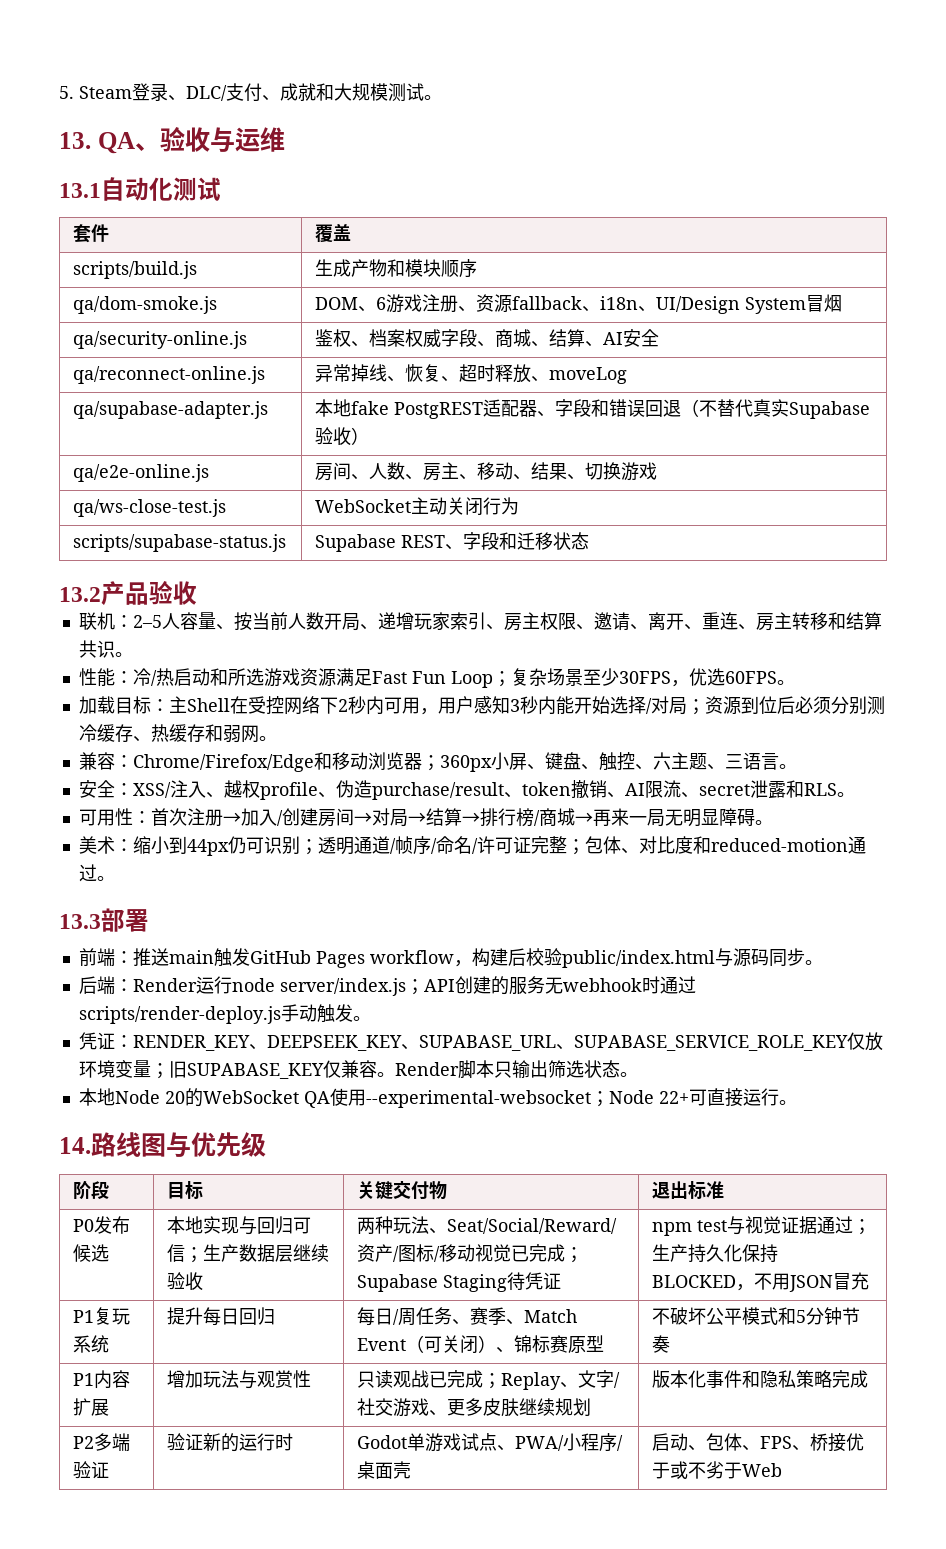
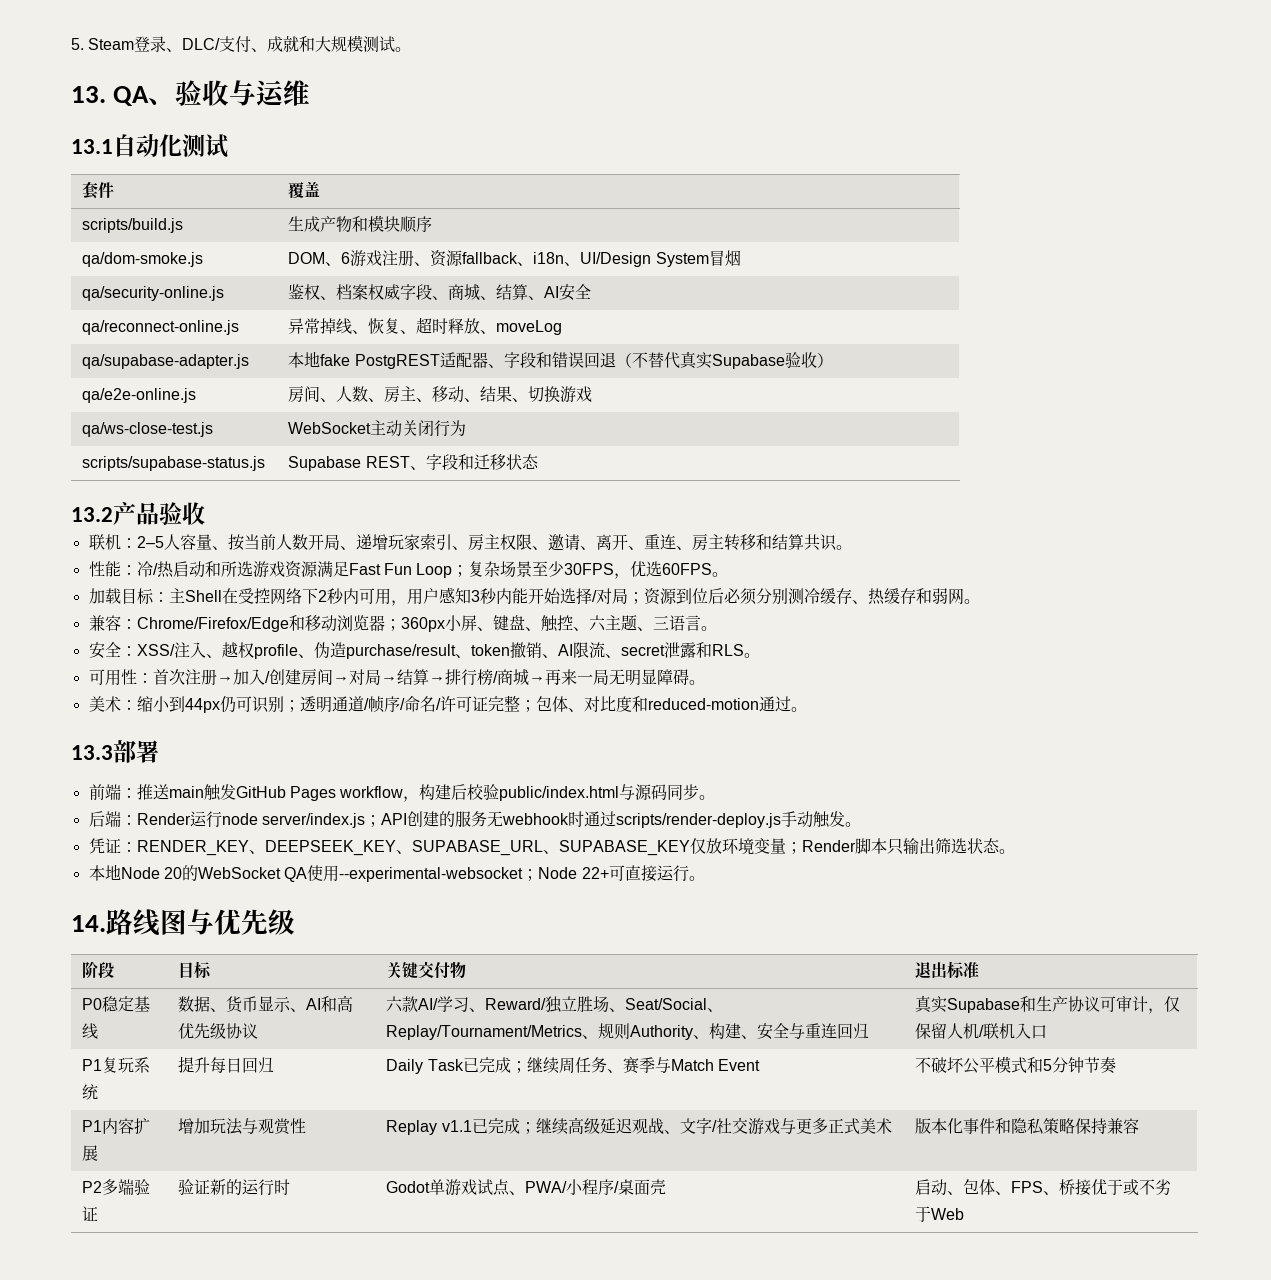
[573,1035,848,1051] SUPABASE_SERVICE_ROLE_KEY -> [558,840,690,856] SUPABASE_KEY
[168,1060,395,1079] 旧SUPABASE_KEY仅兼容。 -> (802, 848) none
[94,1216,131,1234] [73,1244,110,1262] [167,1216,312,1235] [167,1244,330,1263] [167,1272,204,1291] [357,1216,618,1234] [357,1244,584,1263] [357,1272,562,1292] [652,1216,872,1236] [652,1244,779,1263] [652,1272,870,1292] 发布候选 | 本地实现与回归可信；生产数据层继续验收 | 两种玩法、Seat/Social/Reward/资产/图标/移动视觉已完成；Supabase Staging待凭证 | npm test与视觉证据通过；生产持久化保持BLOCKED，不用JSON冒充 -> [102,996,151,1012] [82,1023,99,1039] [178,995,354,1013] [178,1023,259,1039] [386,996,724,1013] [386,1023,870,1040] [915,995,1181,1014] [915,1023,1048,1039] 稳定基线 | 数据、货币显示、AI和高优先级协议 | 六款AI/学习、Reward/独立胜场、Seat/Social、Replay/Tournament/Metrics、规则Authority、构建、安全与重连回归 | 真实Supabase和生产协议可审计，仅保留人机/联机入口
[357,1307,400,1326] 每日/ -> [386,1057,559,1074] Daily Task已完成；继续
[506,1319,525,1325] 、 -> [654,1057,671,1073] 与
[406,1335,605,1354] （可关闭）、锦标赛原型 -> (761, 1065) none
[357,1370,562,1390] 只读观战已完成；Replay -> [386,1117,664,1135] Replay v1.1已完成；继续高级延迟观战
[429,1398,592,1417] 、更多皮肤继续规划 -> [779,1118,892,1134] 与更多正式美术
[832,1370,869,1388] 完成 -> [1075,1118,1140,1134] 保持兼容

